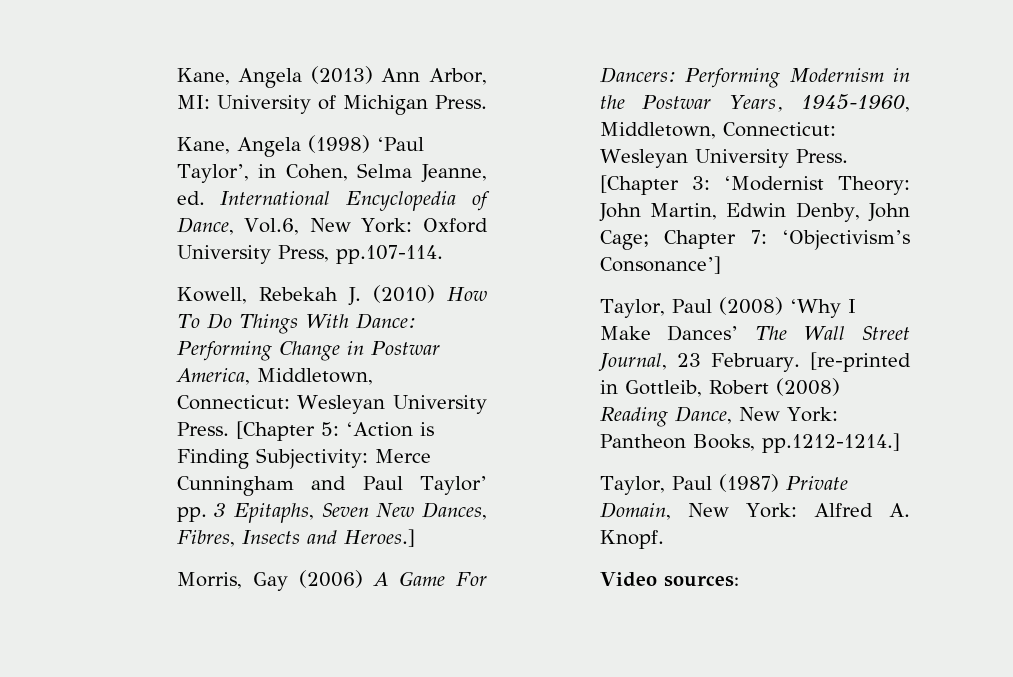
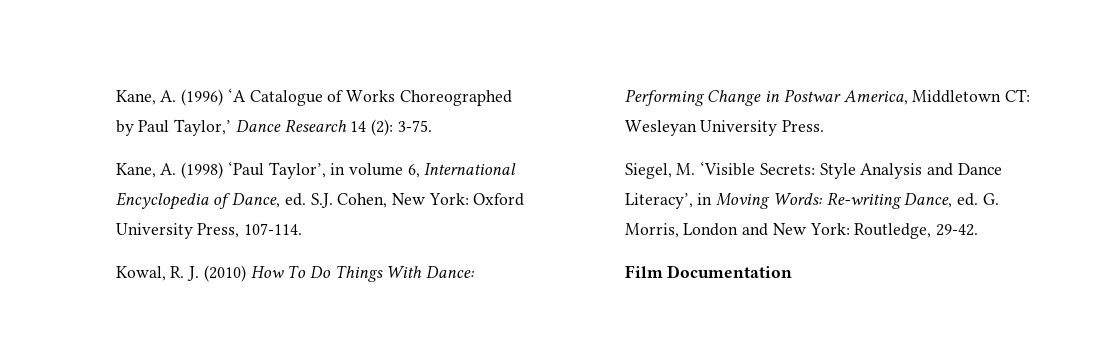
[176,66,488,88] [176,95,487,115] [176,137,301,157] Kane, Angela (2013) Ann Arbor, MI: University of Michigan Press. // Kane, Angela -> [115,88,512,106] [115,119,432,136] [115,163,177,178] Kane, A. (1996) ‘A Catalogue of Works Choreographed by Paul Taylor,’ Dance Research 14 (2): 3-75. // Kane, A.
[285,163,487,183] [176,191,205,205] Cohen, Selma Jeanne, ed. -> [349,163,420,178] volume 6,
[244,218,300,235] Vol.6, -> [284,193,388,208] ed. S.J. Cohen,
[335,245,443,264] [176,287,338,304] pp.107-114. // Kowell, Rebekah -> [244,223,303,235] [115,266,185,281] 107-114. // Kowal, R.
[256,368,373,385] [176,395,487,414] [176,421,434,441] [176,448,431,469] [176,476,488,496] [176,502,487,523] [176,529,415,547] [176,570,488,591] [599,67,910,88] [599,94,910,112] [599,122,836,139] [599,149,848,168] [599,175,910,195] [598,202,910,222] [599,230,910,250] [599,256,721,274] [599,297,856,318] [599,325,910,341] [597,352,911,372] [599,378,840,397] [599,406,838,427] [599,433,900,453] [599,474,848,495] [599,502,910,520] [599,530,664,549] [599,572,739,587] Middletown, Connecticut: Wesleyan University Press. [Chapter 5: ‘Action is Finding Subjectivity: Merce Cunningham and Paul Taylor’ pp. 3 Epitaphs, Seven New Dances, Fibres, Insects and Heroes.] // Morris, Gay (2006) A Game For Dancers: Performing Modernism in the Postwar Years, 1945-1960, Middletown, Connecticut: Wesleyan University Press. [Chapter 3: ‘Modernist Theory: John Martin, Edwin Denby, John Cage; Chapter 7: ‘Objectivism’s Consonance’] // Taylor, Paul (2008) ‘Why I Make Dances’ The Wall Street Journal, 23 February. [re-printed in Gottleib, Robert (2008) Reading Dance, New York: Pantheon Books, pp.1212-1214.] // Taylor, Paul (1987) Private Domain, New York: Alfred A. Knopf. // Video sources: -> [912,89,1031,103] [624,120,825,136] [624,161,1002,179] [624,192,999,209] [624,223,979,239] [624,265,793,278] Middletown CT: Wesleyan University Press. // Siegel, M. ‘Visible Secrets: Style Analysis and Dance Literacy’, in Moving Words: Re-writing Dance, ed. G. Morris, London and New York: Routledge, 29-42. // Film Documentation

